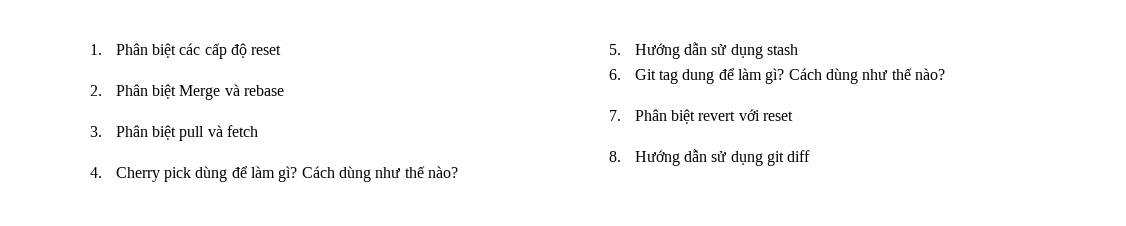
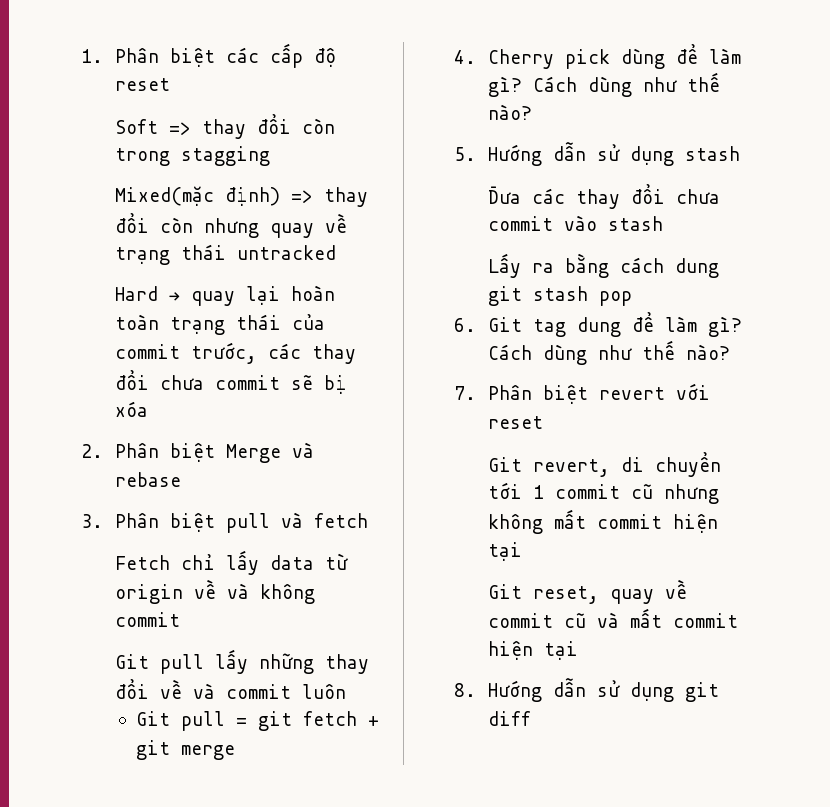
(282, 50) none -> [115,113,336,139] [115,146,271,166] [115,186,369,207] [115,212,348,238] [115,244,337,265] [115,285,336,306] [115,314,326,335] [115,342,357,364] [115,369,348,394] [115,401,149,417] // Soft => thay đổi còn trong stagging // Mixed(mặc định) => thay đổi còn nhưng quay về trạng thái untracked // Hard → quay lại hoàn toàn trạng thái của commit trước, các thay đổi chưa commit sẽ bị xóa
(259, 131) none -> [115,550,350,575] [115,579,316,604] [115,612,181,627] [115,649,370,674] [115,678,347,699] [135,711,379,731] [135,740,235,760] // Fetch chỉ lấy data từ origin về và không commit // Git pull lấy những thay đổi về và commit luôn // Git pull = git fetch + git merge
(799, 49) none -> [488,183,721,209] [488,215,664,231] [488,253,720,278] [488,286,633,306] // Đưa các thay đổi chưa commit vào stash // Lấy ra bằng cách dung git stash pop
(794, 116) none -> [488,451,722,477] [488,482,720,504] [488,509,719,534] [488,542,523,561] [488,579,688,604] [488,608,739,628] [488,641,579,660] // Git revert, di chuyển tới 1 commit cũ nhưng không mất commit hiện tại // Git reset, quay về commit cũ và mất commit hiện tại

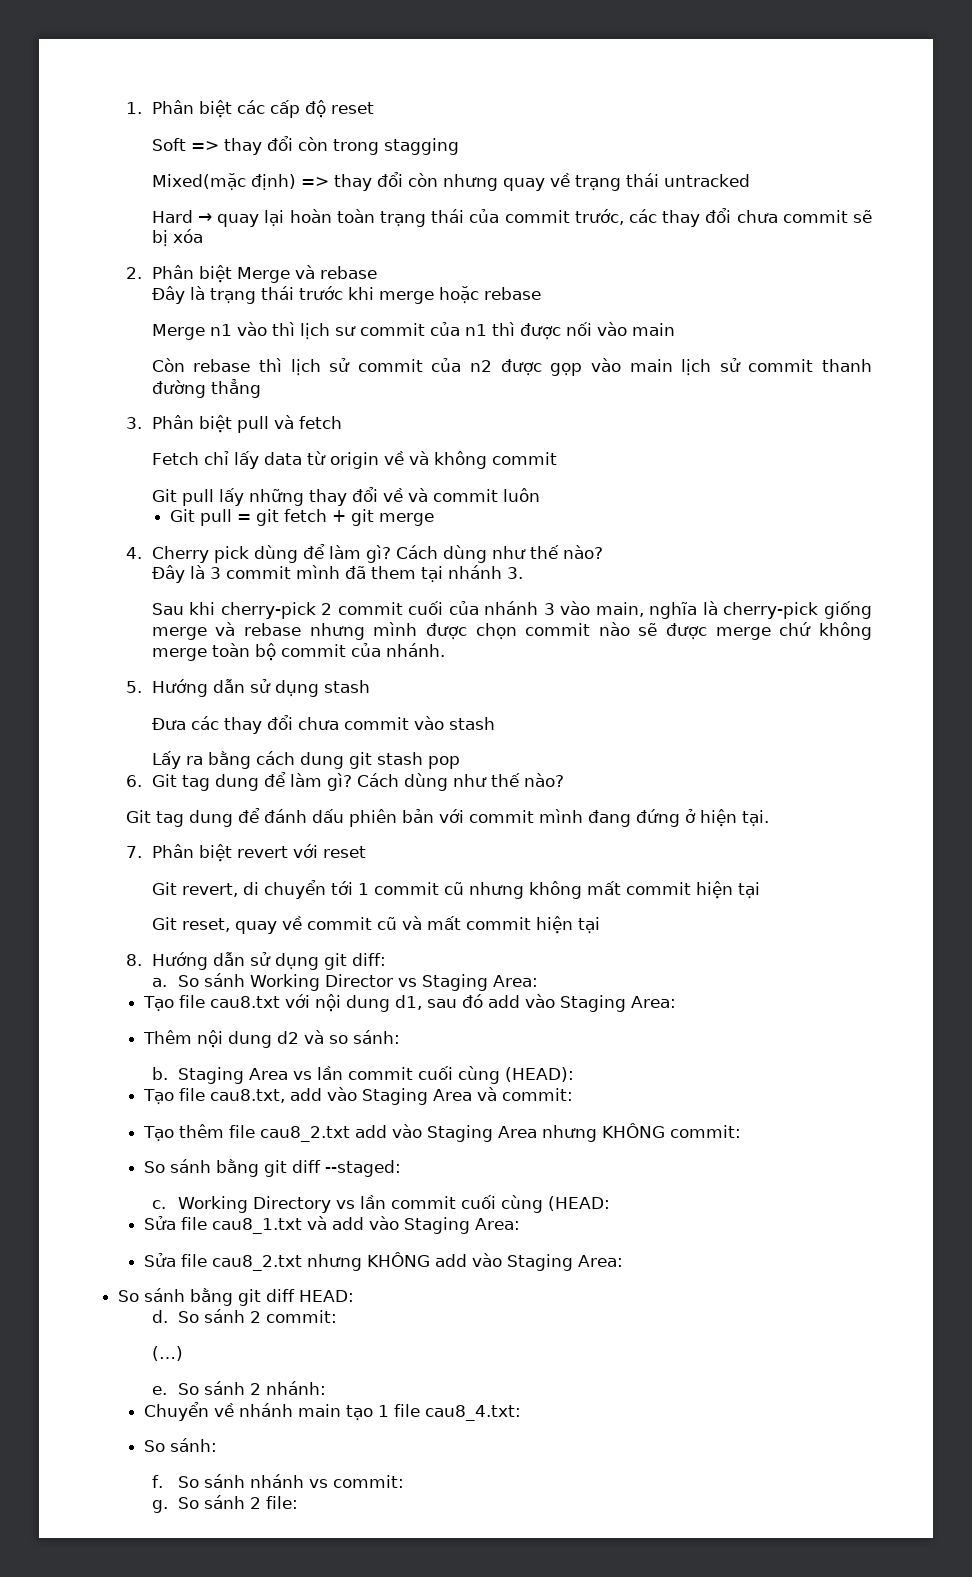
(182, 479) none -> [151,286,541,304] [151,322,675,340] [151,358,872,376] [151,379,261,398] // Đây là trạng thái trước khi merge hoặc rebase // Merge n1 vào thì lịch sư commit của n1 thì được nối vào main // Còn rebase thì lịch sử commit của n2 được gọp vào main lịch sử commit thanh đường thẳng
(533, 112) none -> [151,565,523,583] [151,601,872,619] [151,622,873,640] [151,643,445,661] // Đây là 3 commit mình đã them tại nhánh 3. // Sau khi cherry-pick 2 commit cuối của nhánh 3 vào main, nghĩa là cherry-pick giống merge và rebase nhưng mình được chọn commit nào sẽ được merge chứ không merge toàn bộ commit của nhánh.
(731, 352) none -> [125,808,769,827] // Git tag dung để đánh dấu phiên bản với commit mình đang đứng ở hiện tại.
[488,711,532,726] diff -> [351,953,386,966] [151,973,539,991] [142,994,676,1012] [142,1030,400,1048] [151,1066,574,1084] [142,1087,573,1105] [142,1123,741,1142] [143,1159,401,1177] [151,1195,611,1213] [143,1216,520,1234] [143,1252,623,1271] [118,1288,355,1306] [151,1309,337,1323] [151,1346,183,1361] [151,1381,326,1395] [143,1402,521,1421] [143,1438,217,1452] [151,1474,404,1488] [151,1495,298,1513] diff: // a. So sánh Working Director vs Staging Area: // Tạo file cau8.txt với nội dung d1, sau đó add vào Staging Area: // Thêm nội dung d2 và so sánh: // b. Staging Area vs lần commit cuối cùng (HEAD): // Tạo file cau8.txt, add vào Staging Area và commit: // Tạo thêm file cau8_2.txt add vào Staging Area nhưng KHÔNG commit: // So sánh bằng git diff --staged: // c. Working Directory vs lần commit cuối cùng (HEAD: // Sửa file cau8_1.txt và add vào Staging Area: // Sửa file cau8_2.txt nhưng KHÔNG add vào Staging Area: // So sánh bằng git diff HEAD: // d. So sánh 2 commit: // (…) // e. So sánh 2 nhánh: // Chuyển về nhánh main tạo 1 file cau8_4.txt: // So sánh: // f. So sánh nhánh vs commit: // g. So sánh 2 file:

